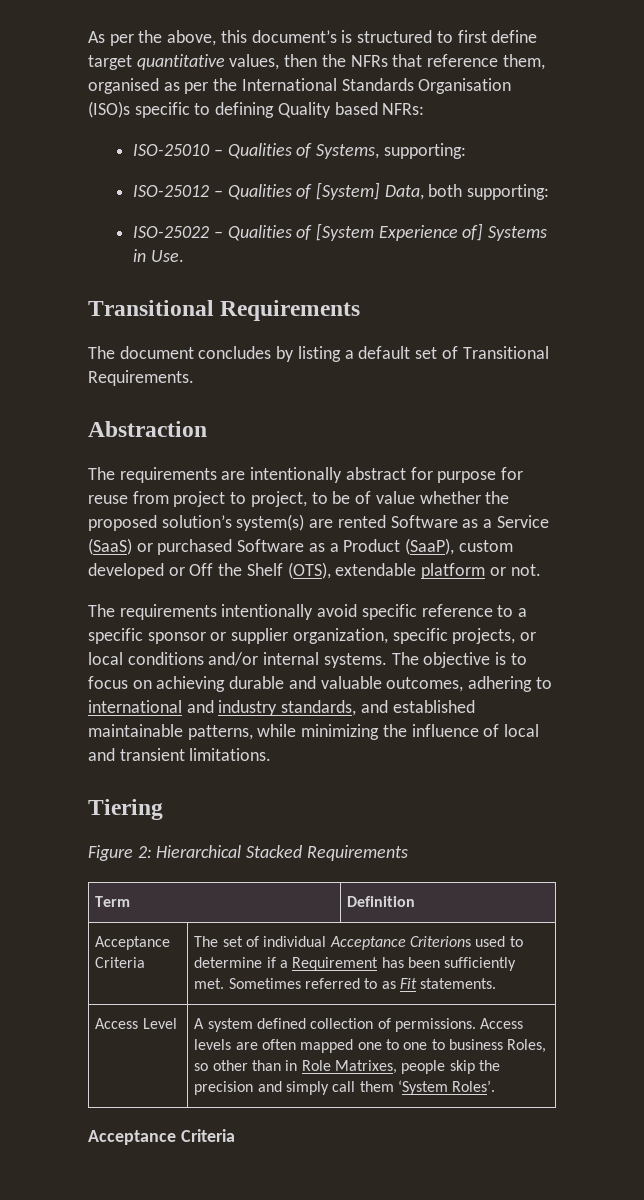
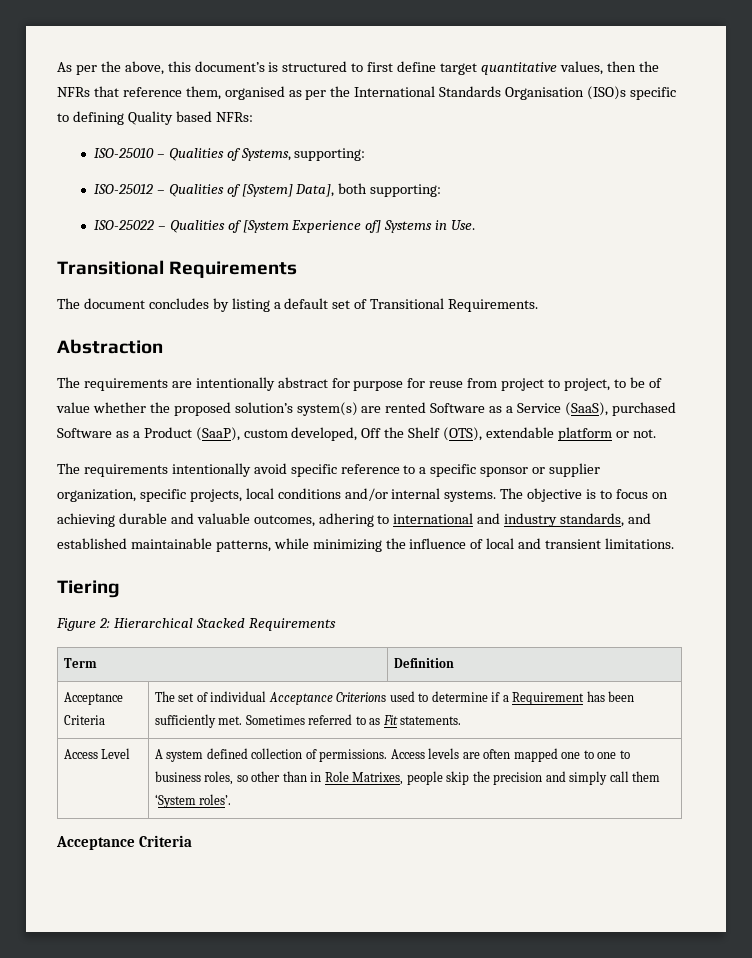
[384,185,424,200] Data, -> [295,184,335,197] Data],
[88,538,153,555] (SaaS) or -> [564,402,608,416] (SaaS),
[88,563,185,579] developed or -> [291,427,358,441] developed,
[520,632,537,641] or -> (242, 495) none
[507,1039,547,1053] Roles, -> [204,771,234,785] roles,
[452,1080,496,1092] Roles’. -> [199,794,232,805] roles’.

